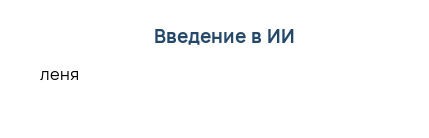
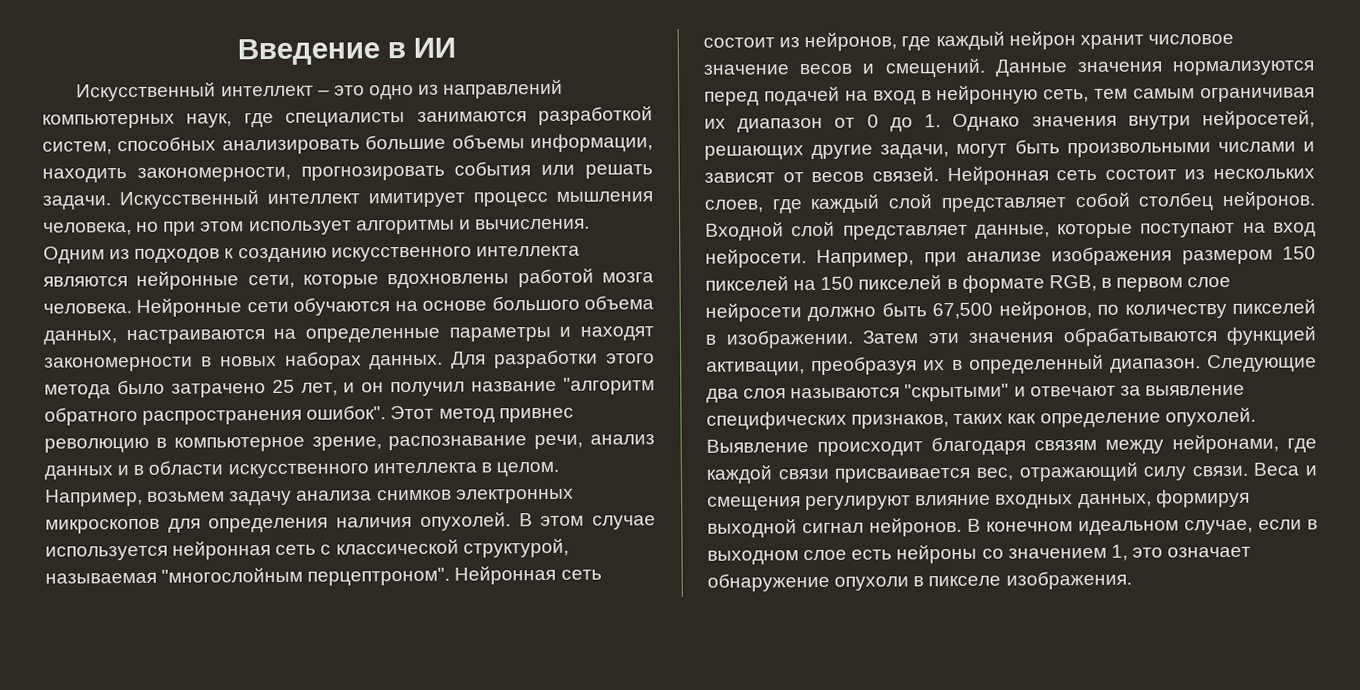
[40,71,79,81] леня -> [76,79,564,102] [42,106,653,129] [42,133,653,155] [42,161,653,183] [42,190,653,210] [43,218,590,236] [43,245,580,264] [43,268,654,290] [43,295,655,317] [43,326,654,345] [44,349,656,372] [44,377,656,399] [44,405,574,426] [44,434,655,453] [44,460,559,480] [45,488,574,507] [45,512,656,534] [45,538,569,561] [45,565,602,586] [703,31,1234,52] [703,58,1315,78] [704,85,1315,106] [704,110,1315,133] [704,139,1315,160] [704,166,1315,186] [704,191,1316,214] [705,221,1316,241] [705,246,1316,268] [705,274,1232,293] [705,299,1316,322] [705,326,1317,349] [706,354,1317,376] [706,383,1245,403] [706,407,1256,430] [706,434,1317,456] [706,462,1317,484] [707,488,1250,511] [707,517,1318,538] [707,544,1252,565] [707,570,1132,592] Искусственный интеллект – это одно из направлений компьютерных наук, где специалисты занимаются разработкой систем, способных анализировать большие объемы информации, находить закономерности, прогнозировать события или решать задачи. Искусственный интеллект имитирует процесс мышления человека, но при этом использует алгоритмы и вычисления. Одним из подходов к созданию искусственного интеллекта являются нейронные сети, которые вдохновлены работой мозга человека. Нейронные сети обучаются на основе большого объема данных, настраиваются на определенные параметры и находят закономерности в новых наборах данных. Для разработки этого метода было затрачено 25 лет, и он получил название "алгоритм обратного распространения ошибок". Этот метод привнес революцию в компьютерное зрение, распознавание речи, анализ данных и в области искусственного интеллекта в целом. Например, возьмем задачу анализа снимков электронных микроскопов для определения наличия опухолей. В этом случае используется нейронная сеть с классической структурой, называемая "многослойным перцептроном". Нейронная сеть состоит из нейронов, где каждый нейрон хранит числовое значение весов и смещений. Данные значения нормализуются перед подачей на вход в нейронную сеть, тем самым ограничивая их диапазон от 0 до 1. Однако значения внутри нейросетей, решающих другие задачи, могут быть произвольными числами и зависят от весов связей. Нейронная сеть состоит из нескольких слоев, где каждый слой представляет собой столбец нейронов. Входной слой представляет данные, которые поступают на вход нейросети. Например, при анализе изображения размером 150 пикселей на 150 пикселей в формате RGB, в первом слое нейросети должно быть 67,500 нейронов, по количеству пикселей в изображении. Затем эти значения обрабатываются функцией активации, преобразуя их в определенный диапазон. Следующие два слоя называются "скрытыми" и отвечают за выявление специфических признаков, таких как определение опухолей. Выявление происходит благодаря связям между нейронами, где каждой связи присваивается вес, отражающий силу связи. Веса и смещения регулируют влияние входных данных, формируя выходной сигнал нейронов. В конечном идеальном случае, если в выходном слое есть нейроны со значением 1, это означает обнаружение опухоли в пикселе изображения.

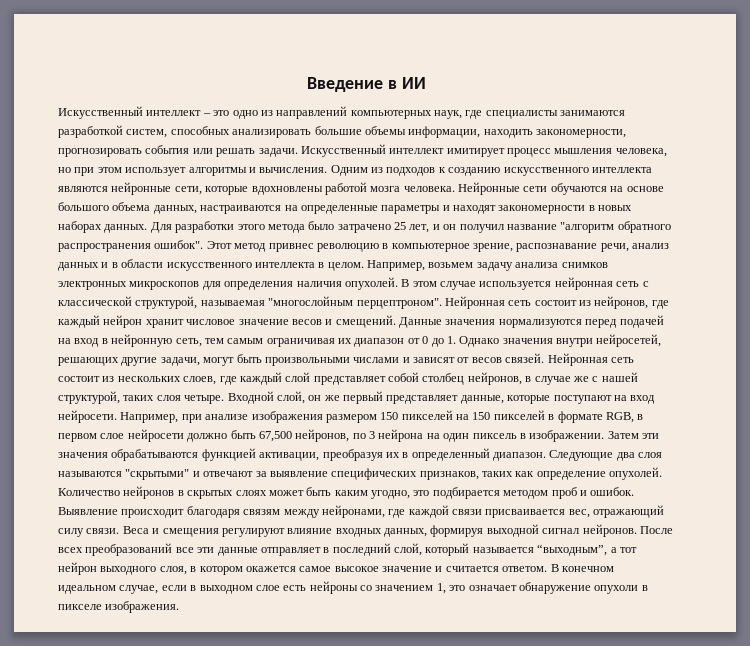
[1222,191,1316,211] [705,221,836,241] нейронов. Входной слой -> [467,372,638,385] [58,391,383,404] нейронов, в случае же с нашей структурой, таких слоя четыре. Входной слой, он же первый
[1124,299,1316,319] количеству пикселей -> [369,429,517,442] 3 нейрона на один пиксель
(1256, 417) none -> [58,486,635,499] Количество нейронов в скрытых слоях может быть каким угодно, это подбирается методом проб и ошибок.
(962, 527) none -> [639,526,673,534] [58,543,637,556] [58,562,548,575] После всех преобразований все эти данные отправляет в последний слой, который называется “выходным”, а тот нейрон выходного слоя, в котором окажется самое высокое значение и считается ответом.

